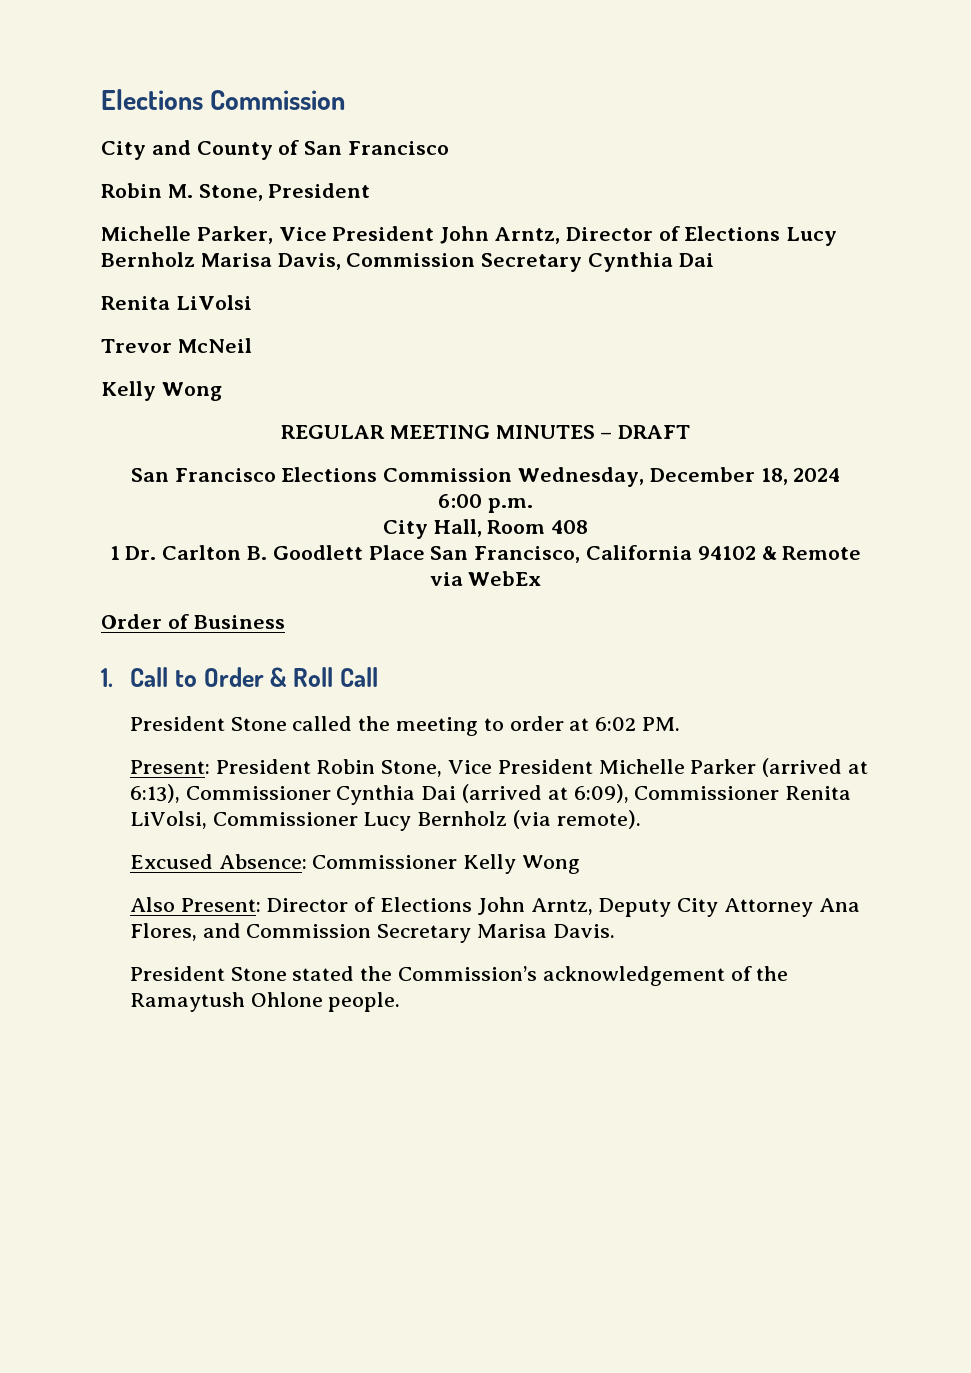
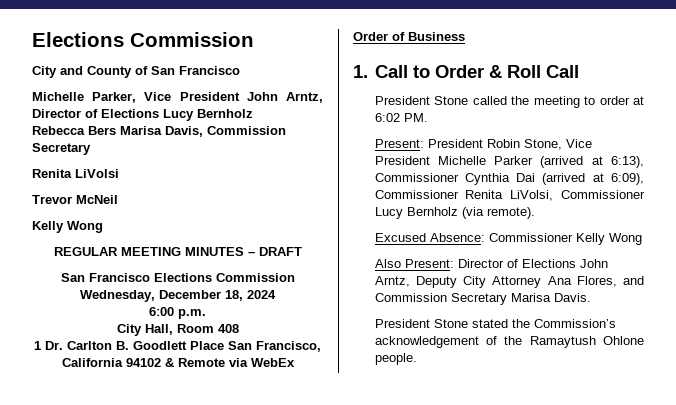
[101,183,371,201] // Robin M. Stone, President -> (240, 70) none
(195, 259) none -> [32,126,116,135] // Rebecca Bers
[588,252,714,272] Cynthia Dai -> (91, 149) none

